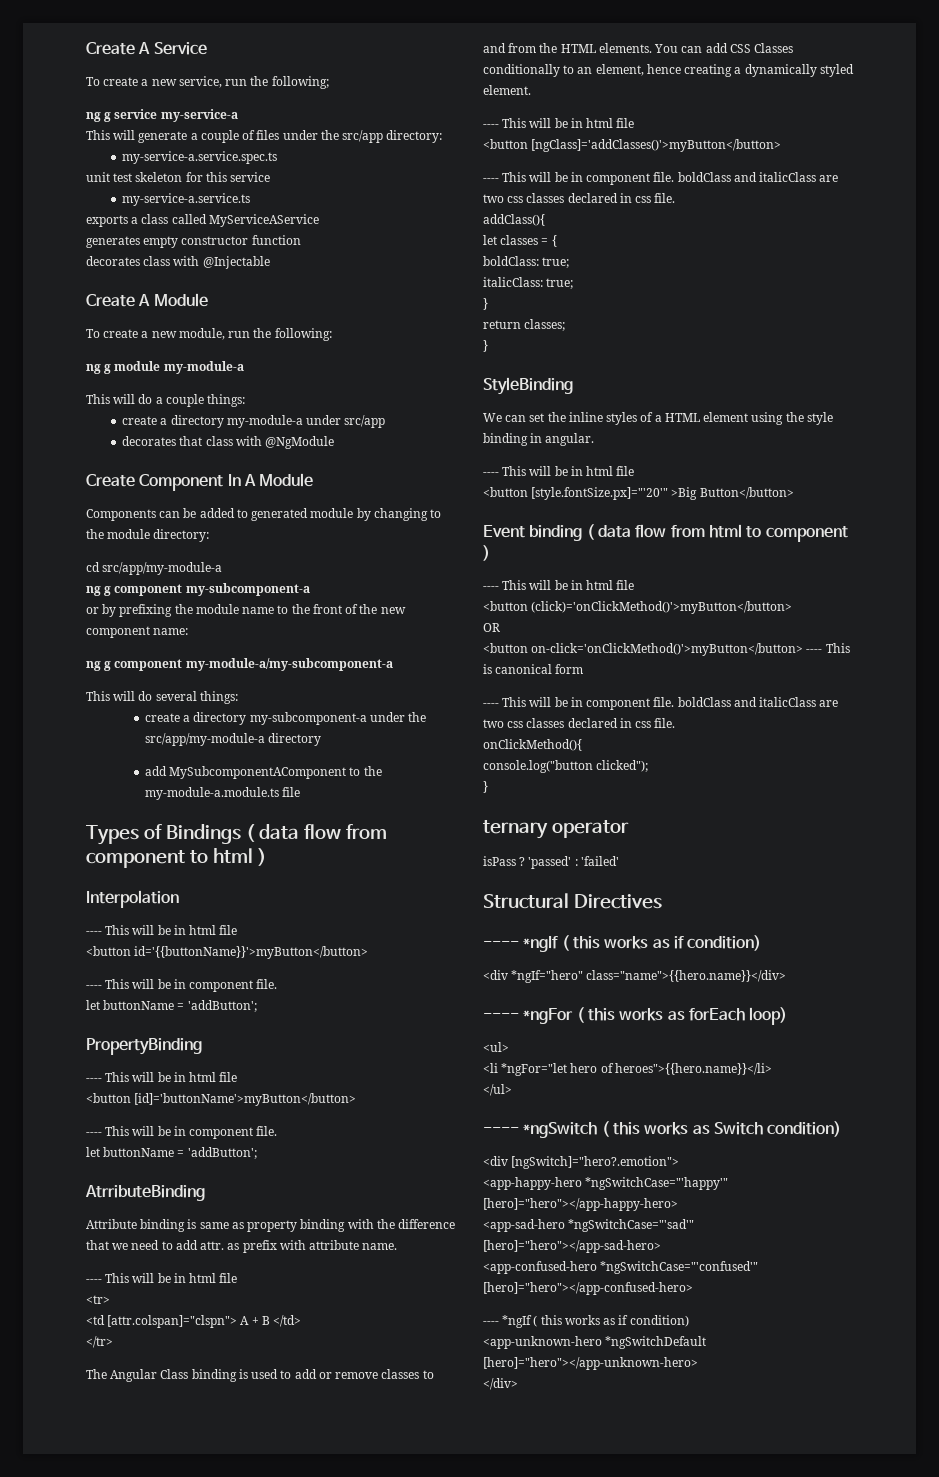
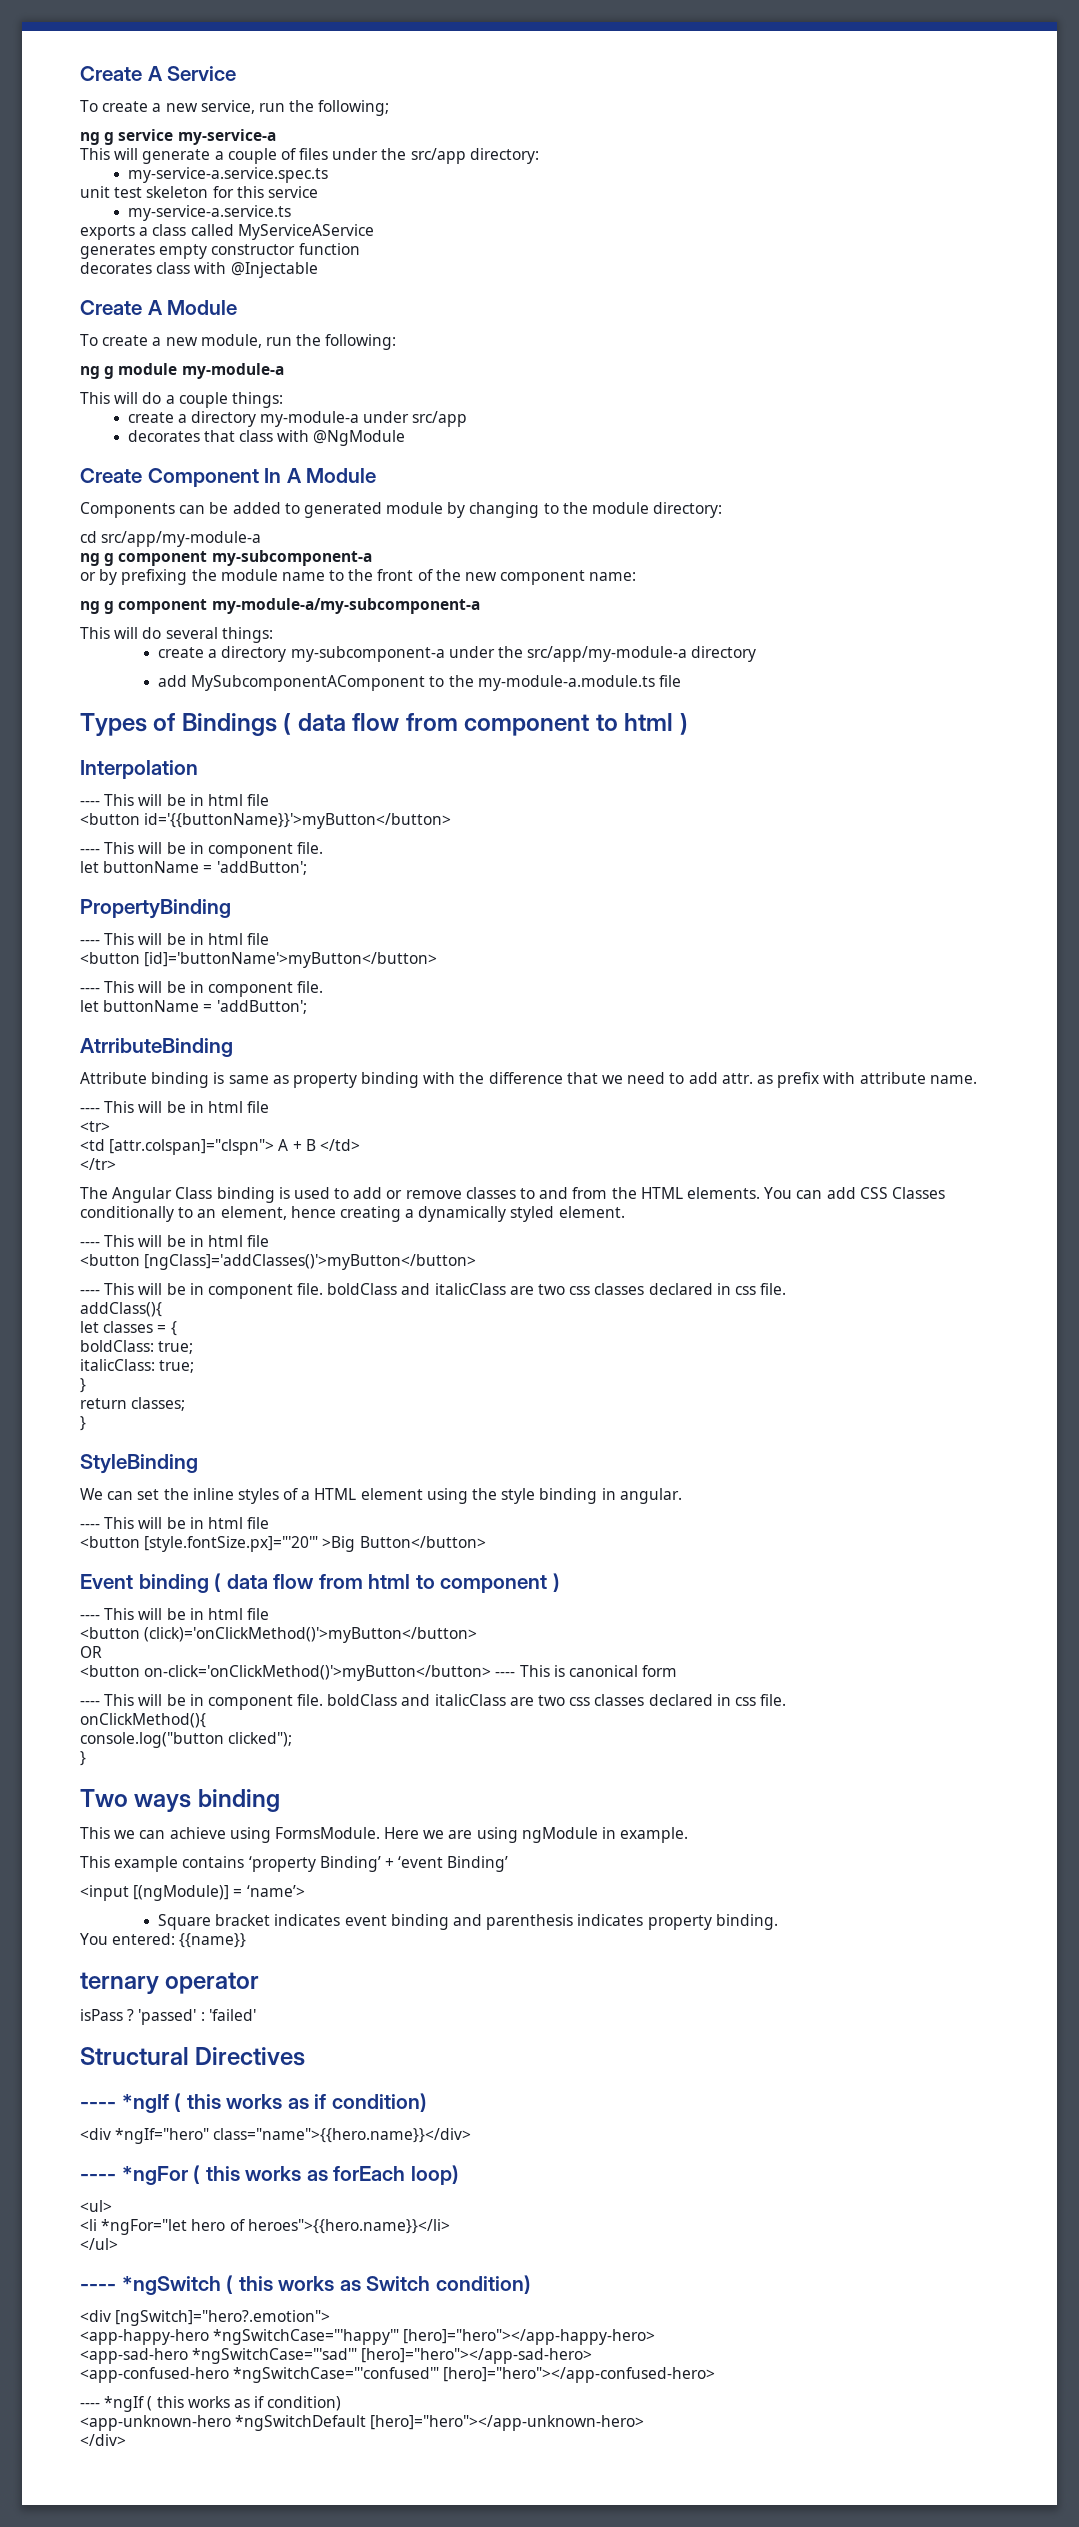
(488, 787) none -> [80,1789,280,1812] [80,1827,689,1843] [80,1856,509,1872] [80,1885,305,1901] [158,1914,778,1930] [80,1933,247,1948] // Two ways binding // This we can achieve using FormsModule. Here we are using ngModule in example. // This example contains ‘property Binding’ + ‘event Binding’ // <input [(ngModule)] = ‘name’> // Square bracket indicates event binding and parenthesis indicates property binding. // You entered: {{name}}

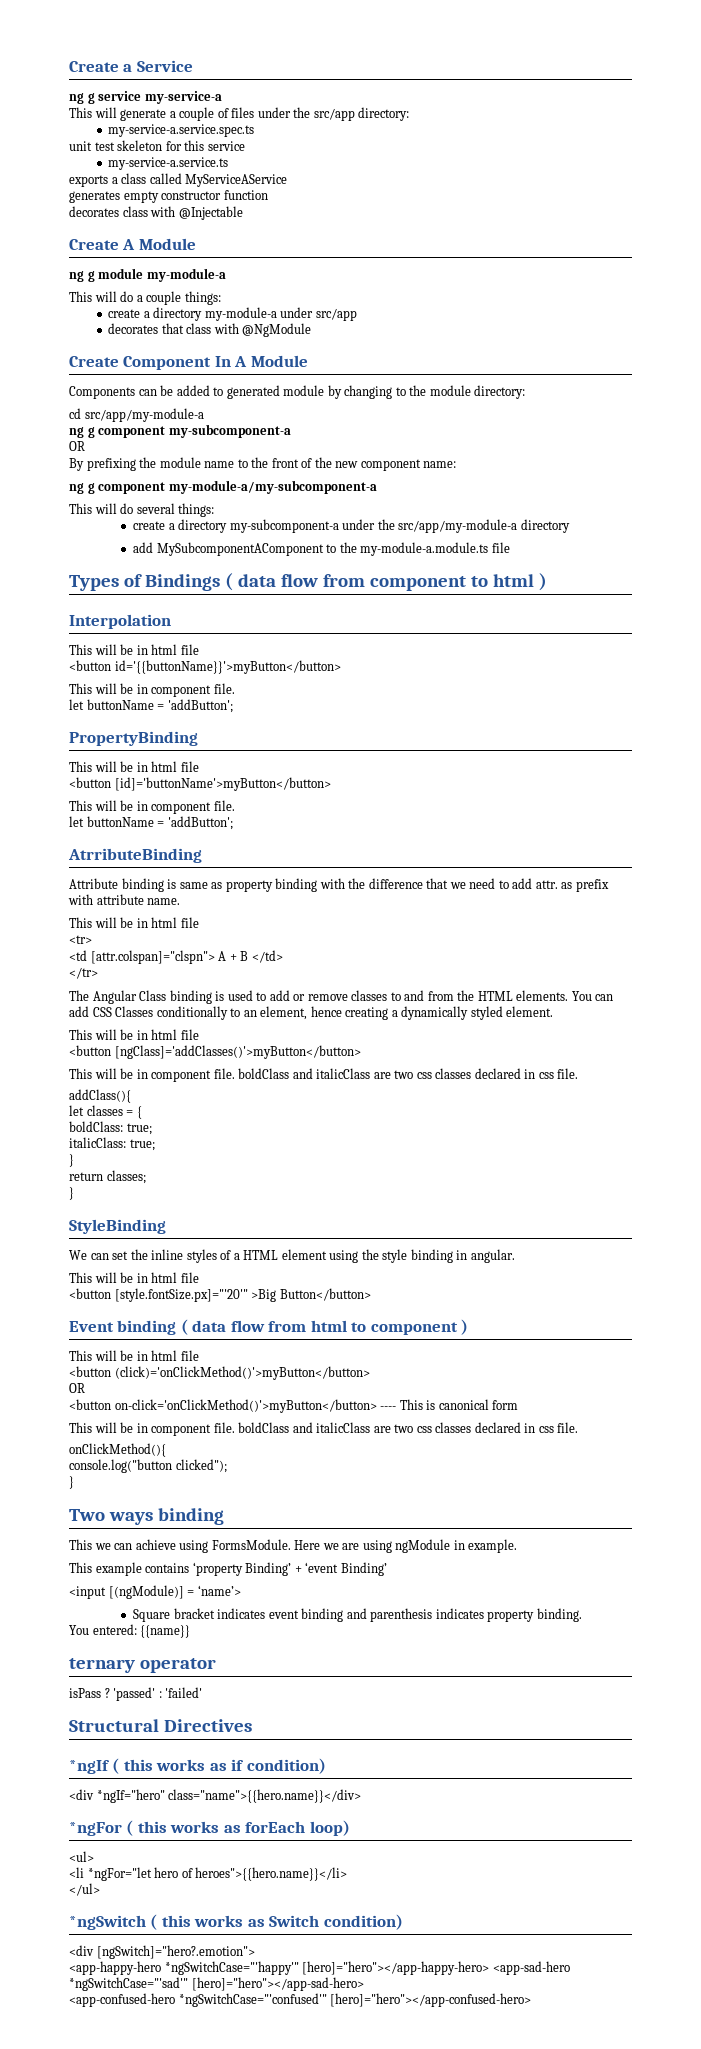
[80,66,163,81] Create A -> [69,61,133,72] Create a
[80,100,390,116] // To create a new service, run the following; -> (193, 66) none
[80,334,397,350] // To create a new module, run the following: -> (196, 244) none
[80,569,118,585] or by -> [69,441,85,451] [69,458,84,471] OR // By
[80,801,100,806] ---- -> (171, 621) none
[80,849,100,854] ---- -> (341, 667) none
[80,940,100,945] ---- -> (198, 738) none
[80,988,100,993] ---- -> (331, 784) none
[80,1108,100,1113] ---- -> (181, 901) none
[80,1242,100,1247] ---- -> (554, 1011) none
[80,1290,100,1295] ---- -> (361, 1052) none
[80,1524,100,1529] ---- -> (515, 1256) none
[80,1615,100,1620] ---- -> (469, 1327) none
[80,1701,100,1706] ---- -> (519, 1405) none
[80,2102,116,2109] ---- -> (252, 1725) none
[80,2174,116,2181] ---- -> (362, 1796) none
[80,2284,116,2291] ---- -> (100, 1889) none
(656, 2337) // -> (490, 1968) none
[80,2396,342,2412] [80,2415,645,2431] [80,2434,126,2446] // ---- *ngIf ( this works as if condition) // <app-unknown-hero *ngSwitchDefault [hero]="hero"></app-unknown-hero> // </div> -> (532, 2000) none

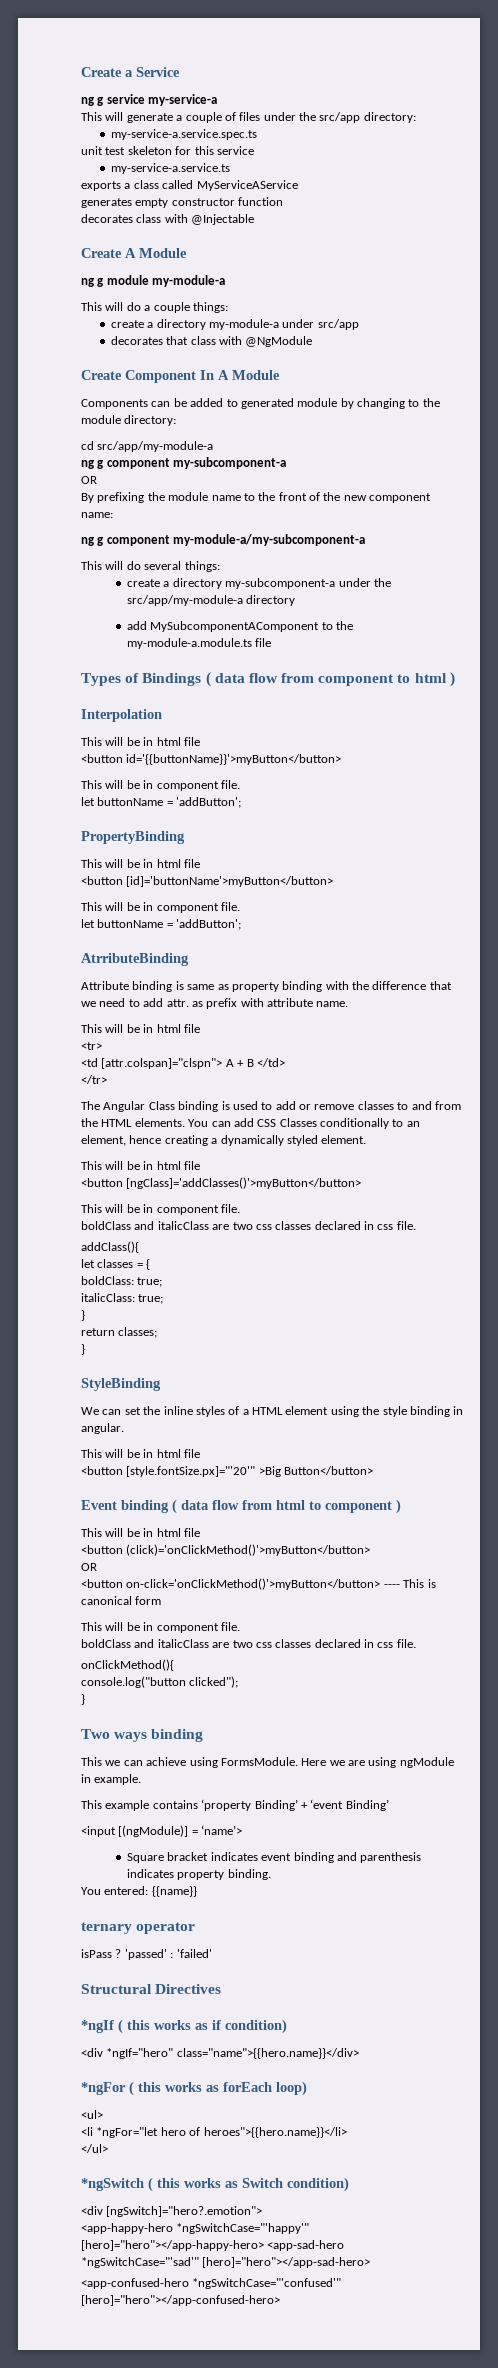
(235, 1073) none -> (240, 1208) //
(235, 1427) none -> (240, 1626) //

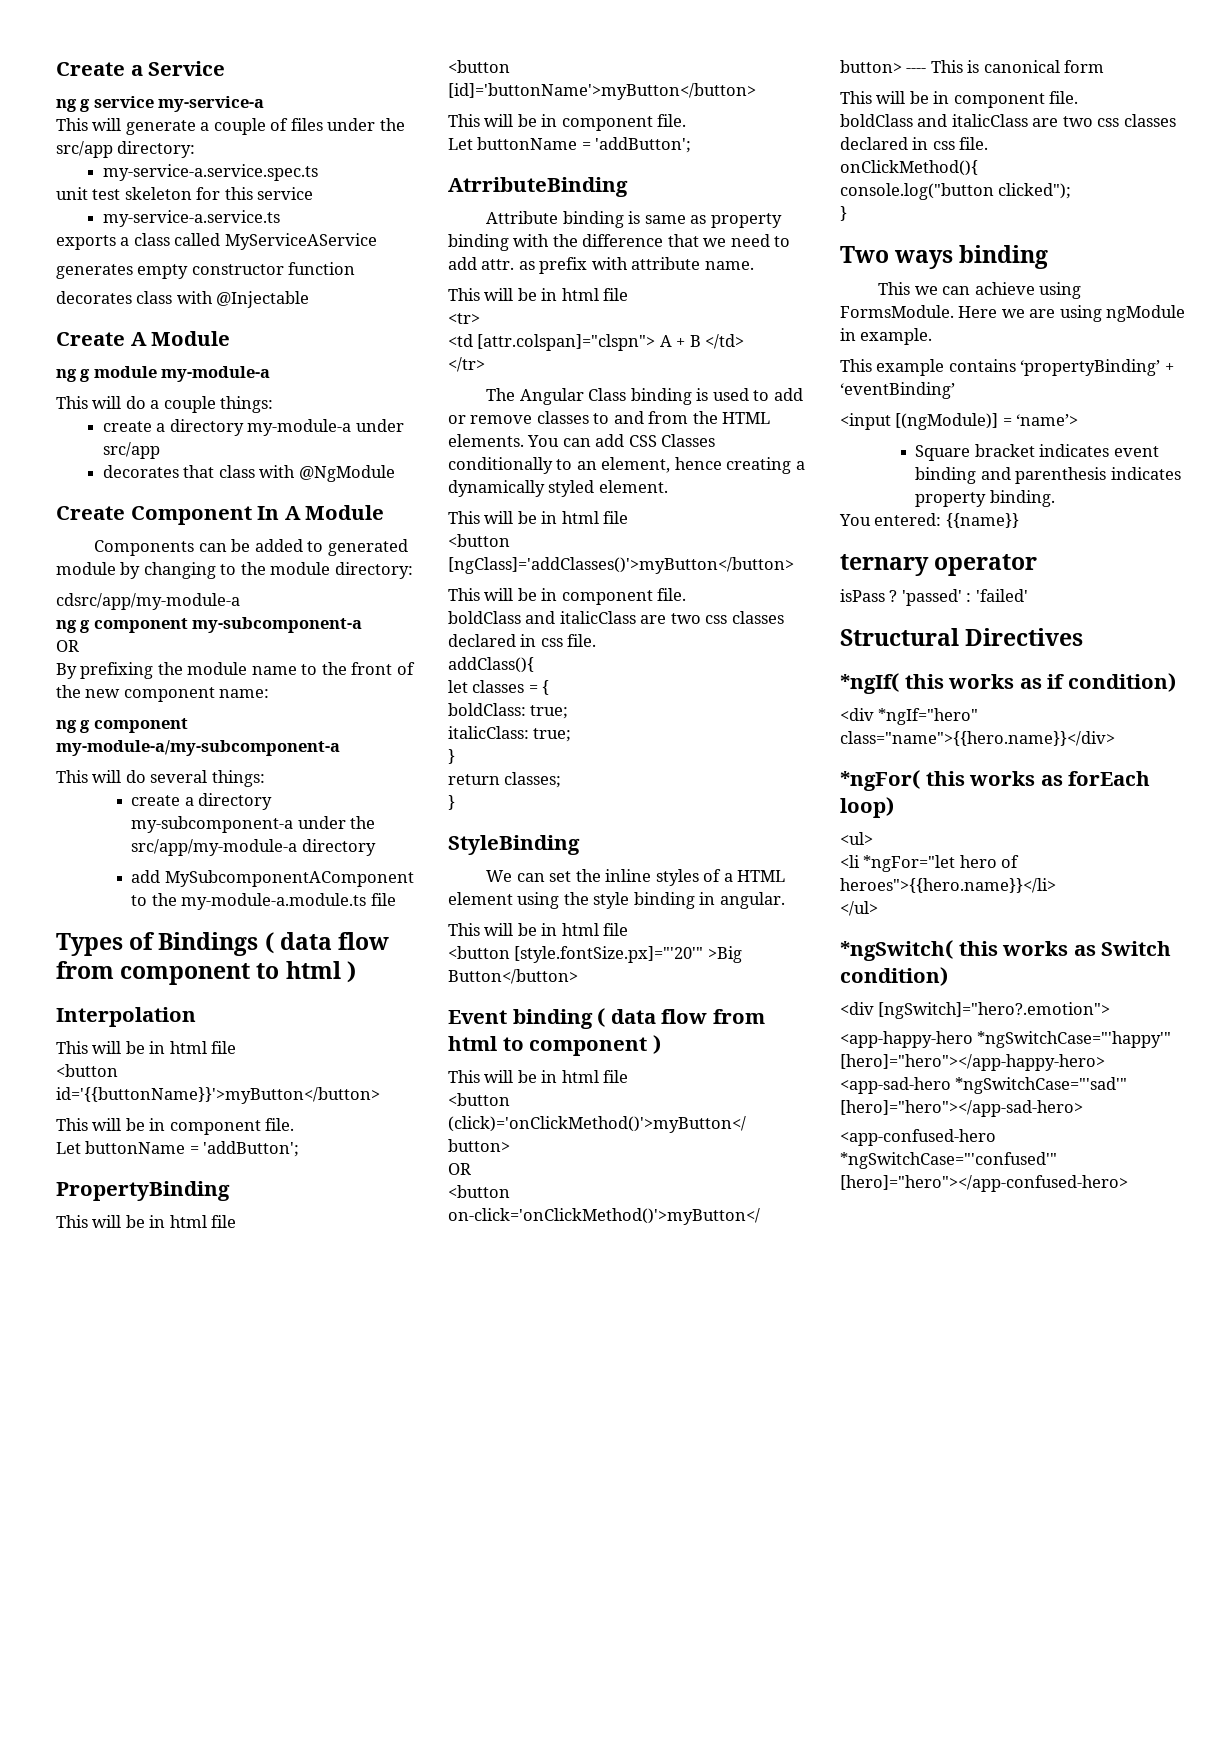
[81,441,214,452] cd src/app/my-module-a -> [56,593,240,610] cdsrc/app/my-module-a
[81,797,95,806] let -> [56,1142,81,1154] Let
[81,919,95,928] let -> [448,138,473,150] Let
[201,1799,389,1811] ‘property Binding’ + ‘event Binding’ -> [1020,359,1174,376] [840,382,955,399] ‘propertyBinding’ + ‘eventBinding’
[81,2019,123,2034] *ngIf ( -> [840,673,899,694] *ngIf(
[81,2081,134,2096] *ngFor ( -> [840,770,920,791] *ngFor(
[81,2177,153,2192] *ngSwitch ( -> [840,940,953,961] *ngSwitch(

